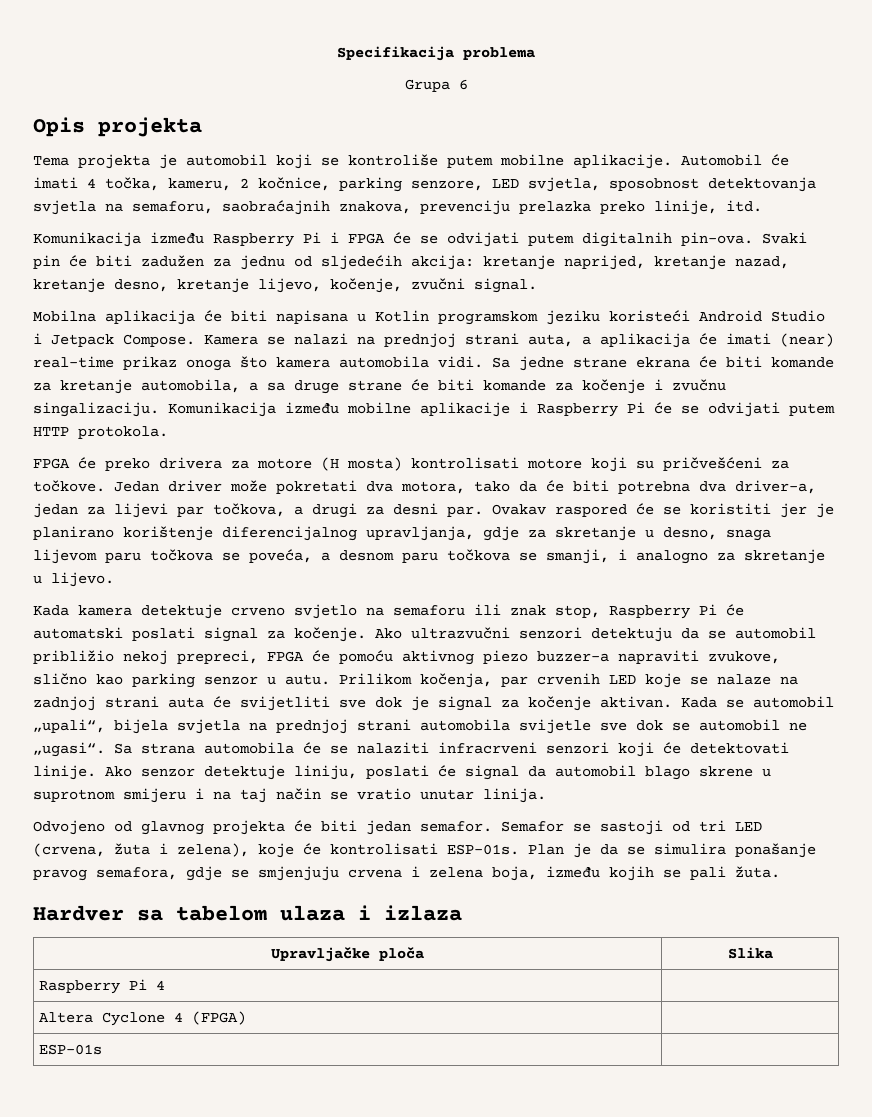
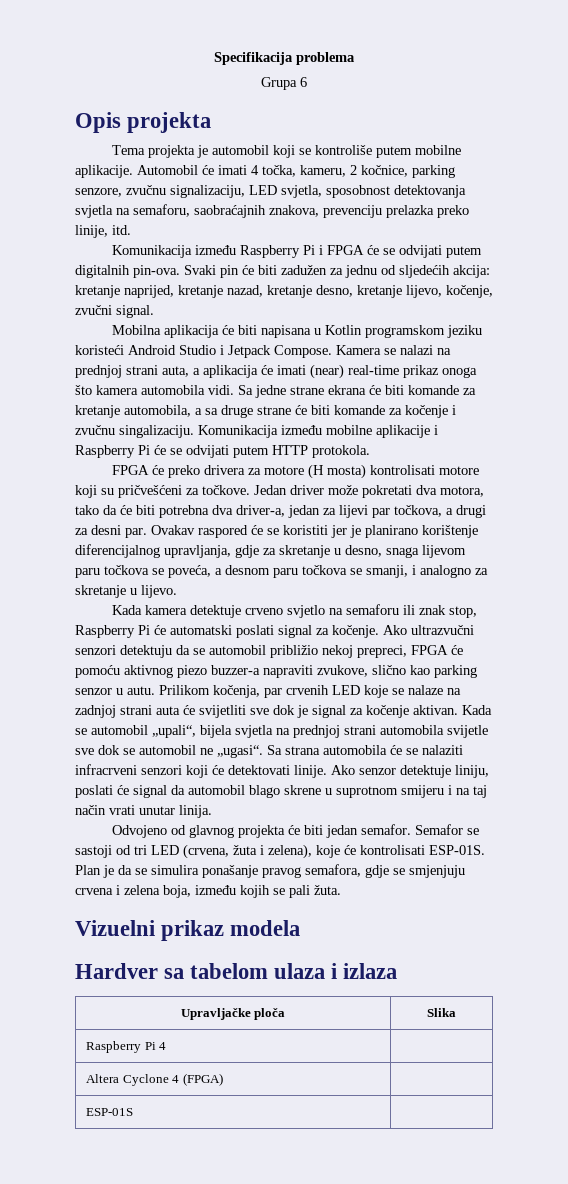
(483, 185) none -> [126,185,245,198] zvučnu signalizaciju,
[330,788,411,800] se vratio -> [109,805,135,815] vrati
[447,844,519,855] ESP-01s. -> [429,845,485,855] ESP-01S.
(780, 872) none -> [75,920,301,941] // Vizuelni prikaz modela
[39,1044,103,1055] ESP-01s -> [86,1108,134,1116] ESP-01S

